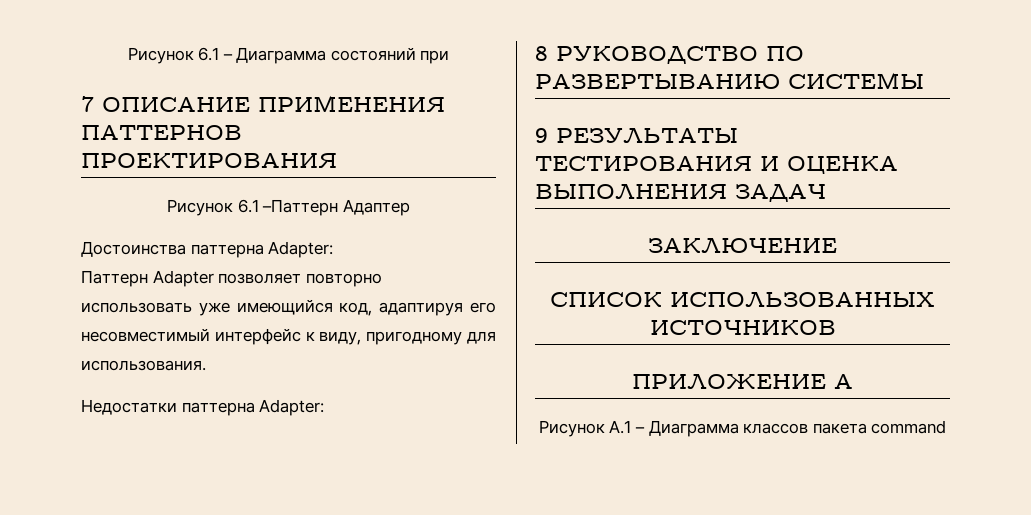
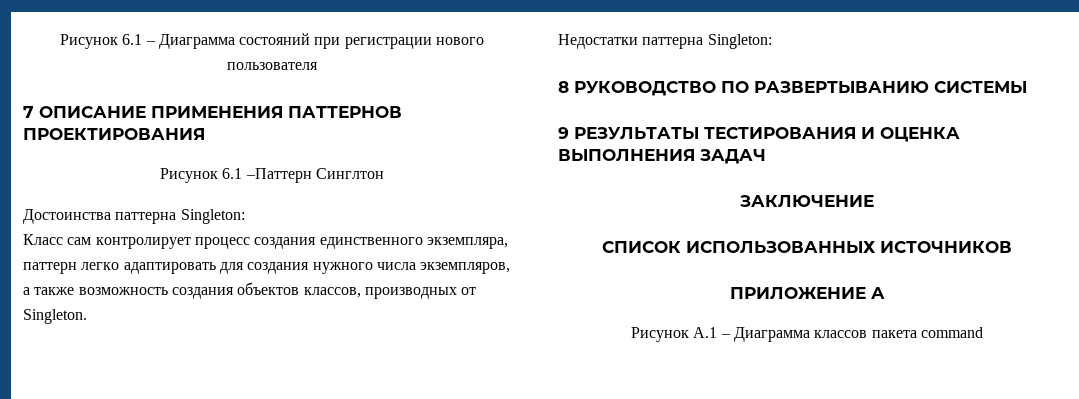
(450, 57) none -> [344,37,485,49] [227,62,318,70] регистрации нового пользователя
[342,199,410,216] Адаптер -> [315,168,384,179] Синглтон
[268,241,334,258] [81,270,382,287] [81,299,497,316] [81,328,497,345] [81,360,206,371] Adapter: // Паттерн Adapter позволяет повторно использовать уже имеющийся код, адаптируя его несовместимый интерфейс к виду, пригодному для использования. -> [180,209,245,224] [23,234,508,249] [23,262,511,274] [23,282,477,299] [23,309,87,324] Singleton: // Класс сам контролирует процесс создания единственного экземпляра, паттерн легко адаптировать для создания нужного числа экземпляров, а также возможность создания объектов классов, производных от Singleton.
[259,399,325,416] Adapter: -> [707,34,772,49] Singleton:

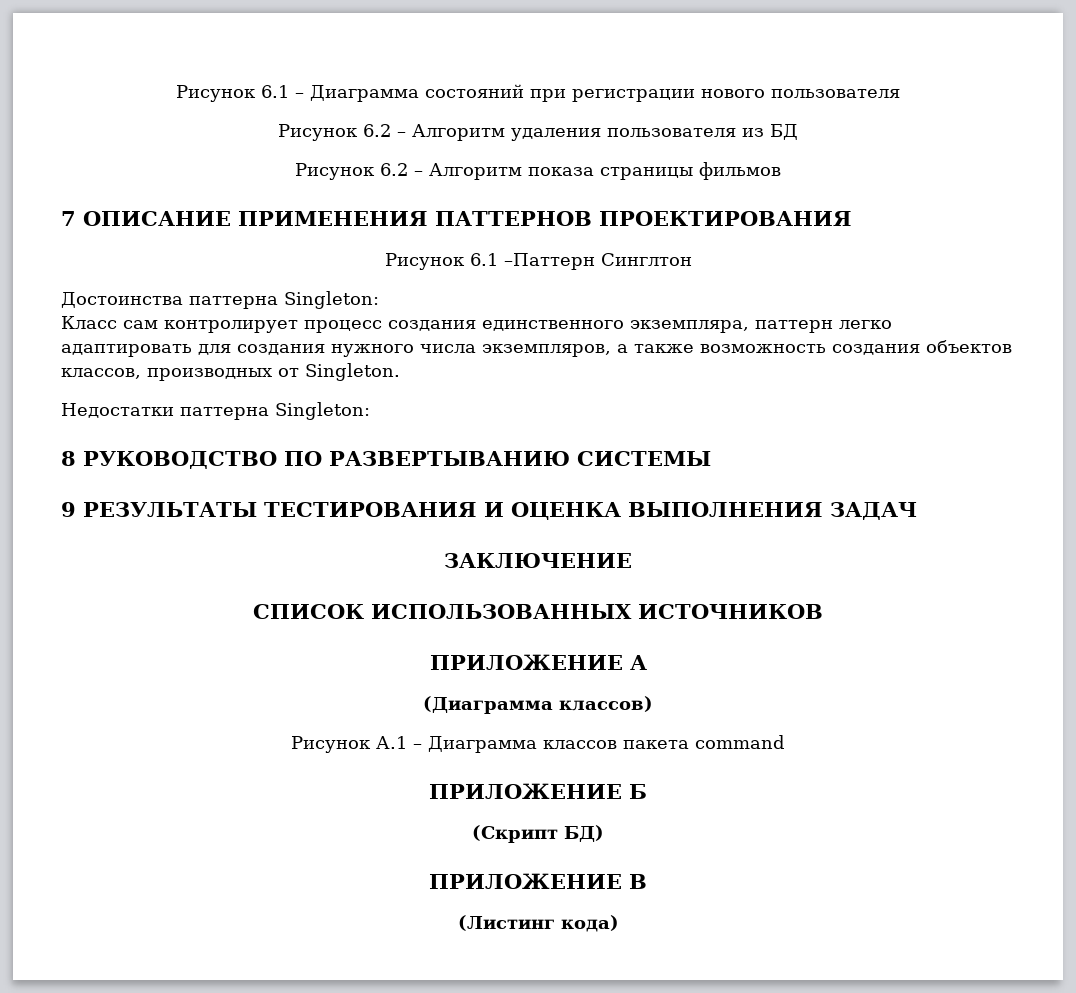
(318, 66) none -> [278,124,798,141] [295,162,781,180] // Рисунок 6.2 – Алгоритм удаления пользователя из БД // Рисунок 6.2 – Алгоритм показа страницы фильмов
(885, 293) none -> [423,696,653,714] // (Диаграмма классов)
(983, 332) none -> [429,783,647,799] [472,825,604,843] [429,873,647,889] [457,915,619,932] // ПРИЛОЖЕНИЕ Б // (Скрипт БД) // ПРИЛОЖЕНИЕ В // (Листинг кода)

